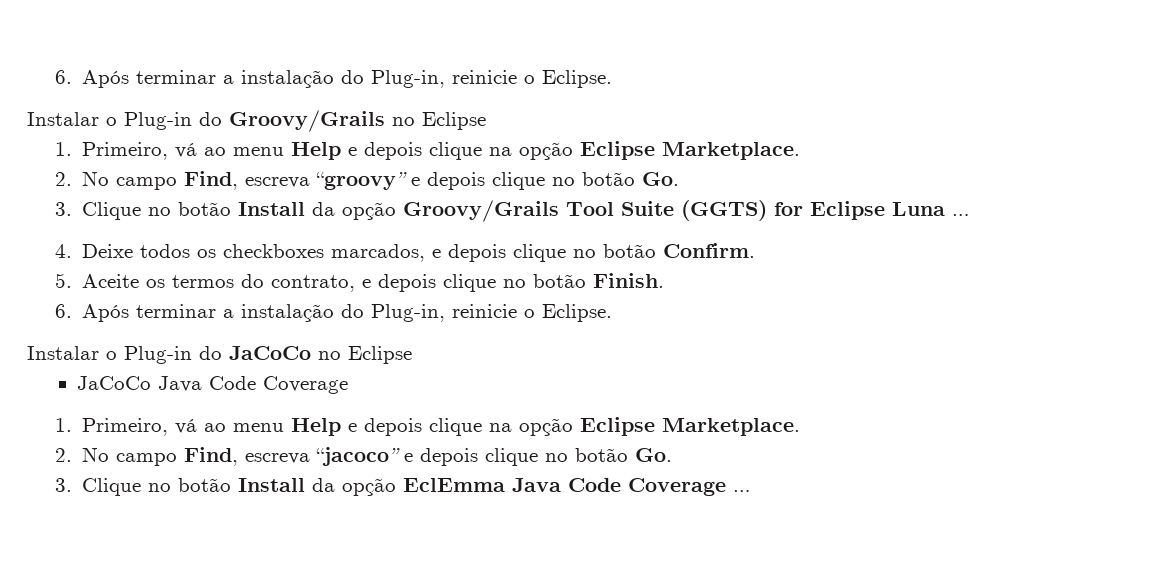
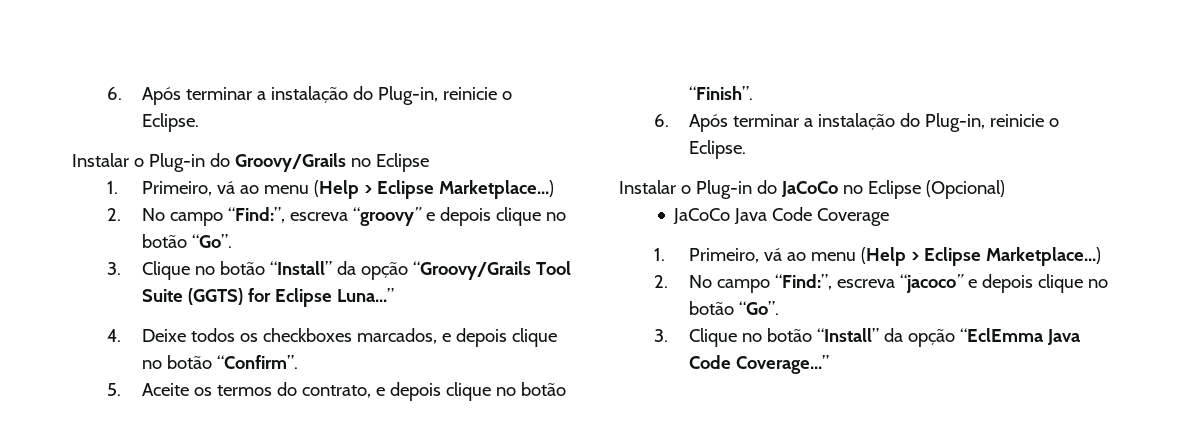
[291,141,801,160] [54,171,239,190] Help e depois clique na opção Eclipse Marketplace. // 2. No campo Find, -> [314,180,555,199] [107,207,286,226] (Help > Eclipse Marketplace...) // 2. No campo “Find:”,
[642,172,680,186] [54,200,560,222] Go. // 3. Clique no botão Install da opção Groovy/Grails -> [192,234,233,248] [107,261,532,280] “Go”. // 3. Clique no botão “Install” da opção “Groovy/Grails
[892,202,971,216] Luna … -> [337,288,395,302] Luna...”
[663,243,756,258] Confirm. -> [217,355,299,369] “Confirm”.
[593,273,665,288] Finish. -> [689,86,754,100] “Finish”.
(412, 355) none -> [925,180,1005,199] (Opcional)
[291,417,801,436] [54,447,239,466] Help e depois clique na opção Eclipse Marketplace. // 2. No campo Find, -> [861,247,1102,266] [654,274,833,293] (Help > Eclipse Marketplace...) // 2. No campo “Find:”,
[635,448,673,462] [54,478,752,496] Go. // 3. Clique no botão Install da opção EclEmma Java Code Coverage … -> [739,301,780,315] [654,328,1081,347] [689,355,830,374] “Go”. // 3. Clique no botão “Install” da opção “EclEmma Java Code Coverage...”

